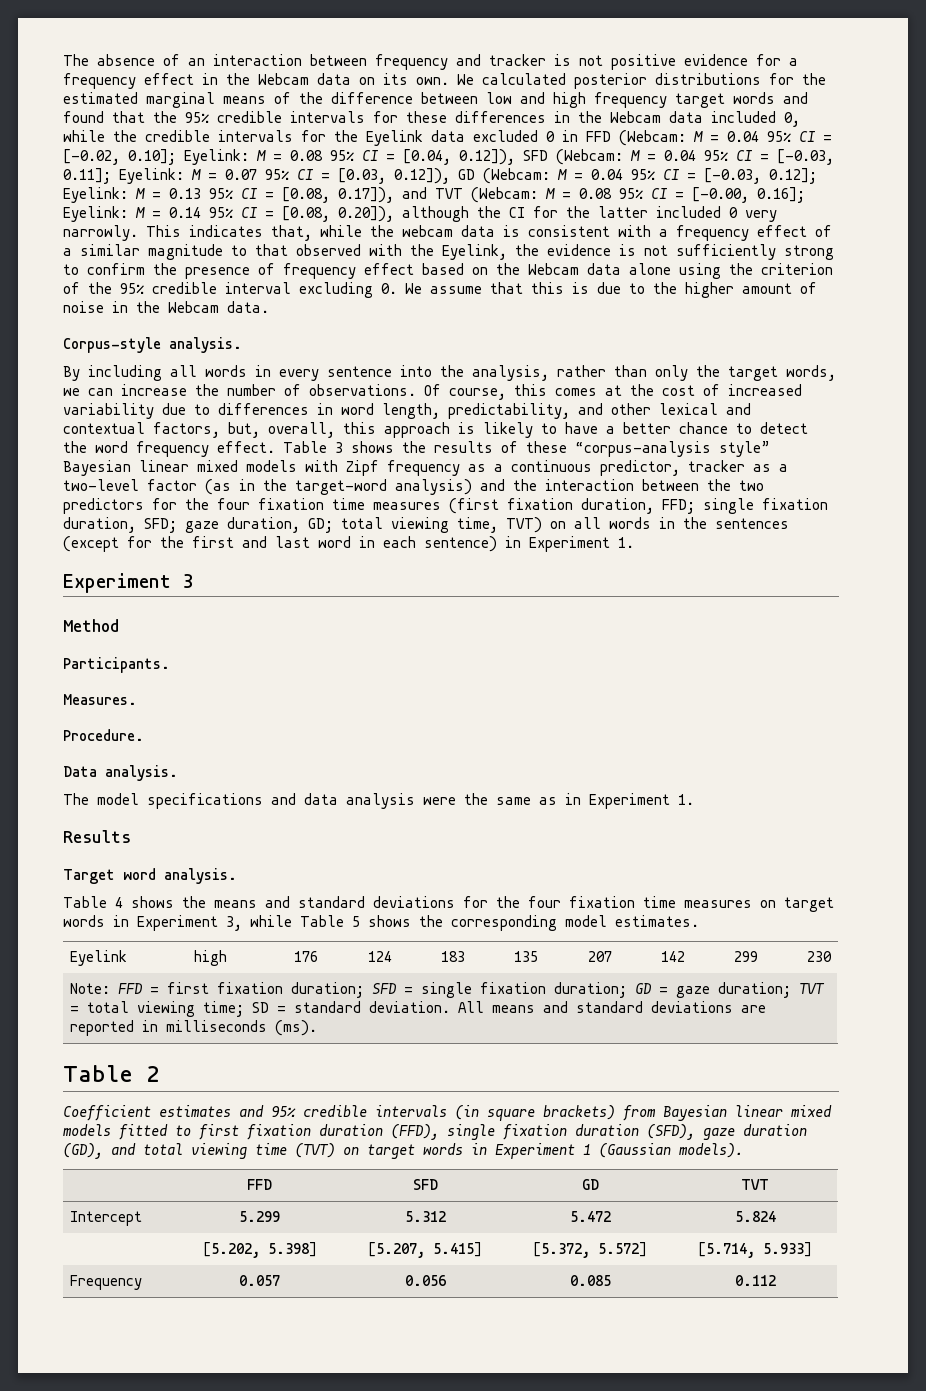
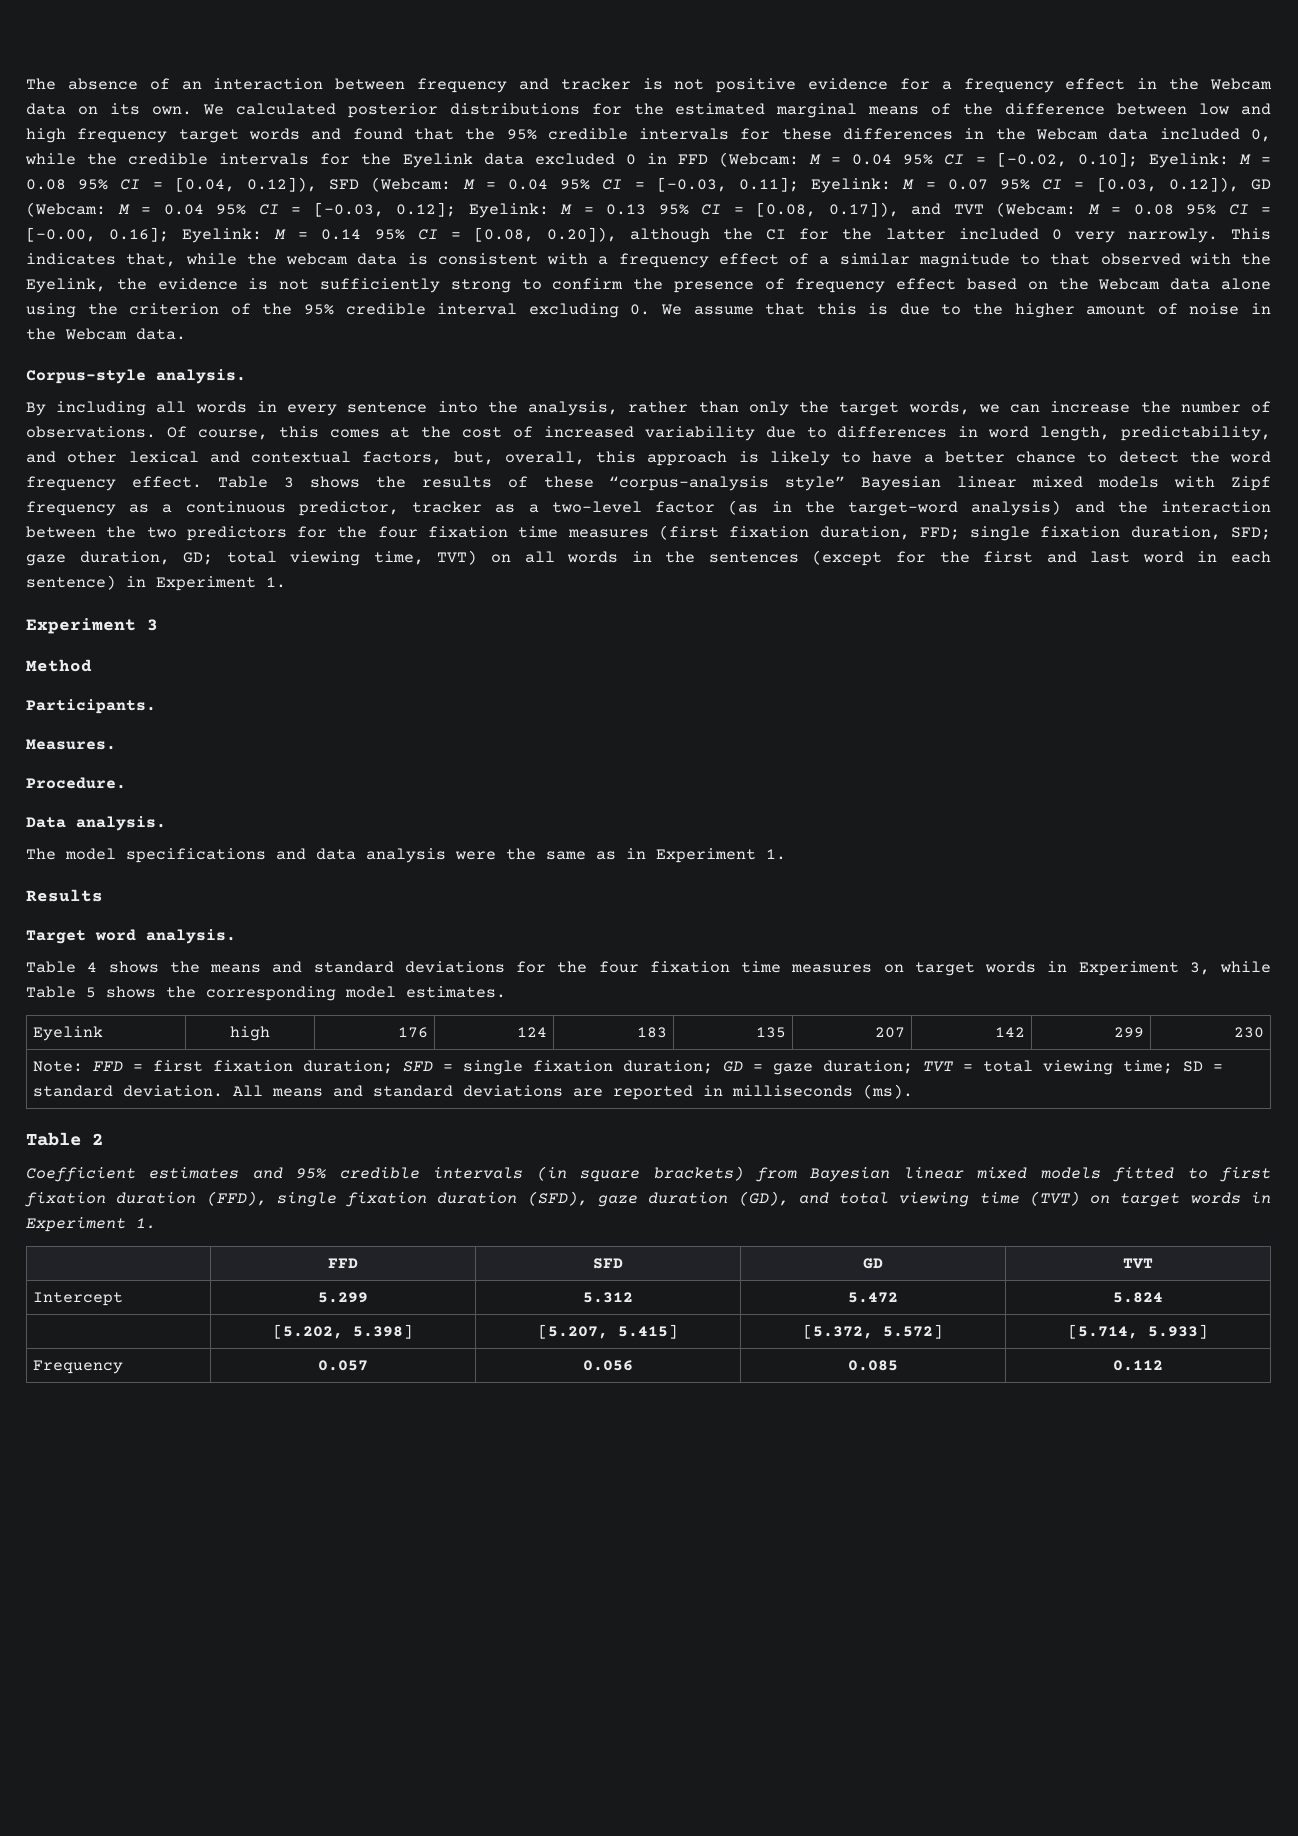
[583,1143,743,1158] 1 (Gaussian models). -> [136,1218,156,1229] 1.

